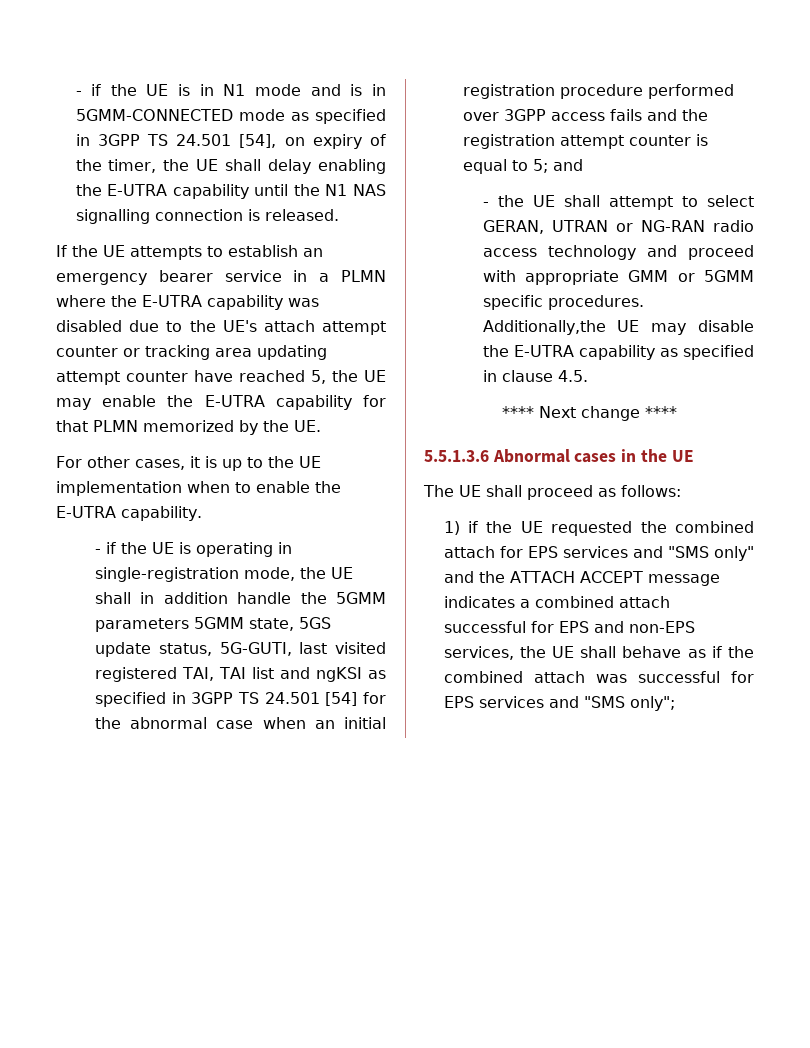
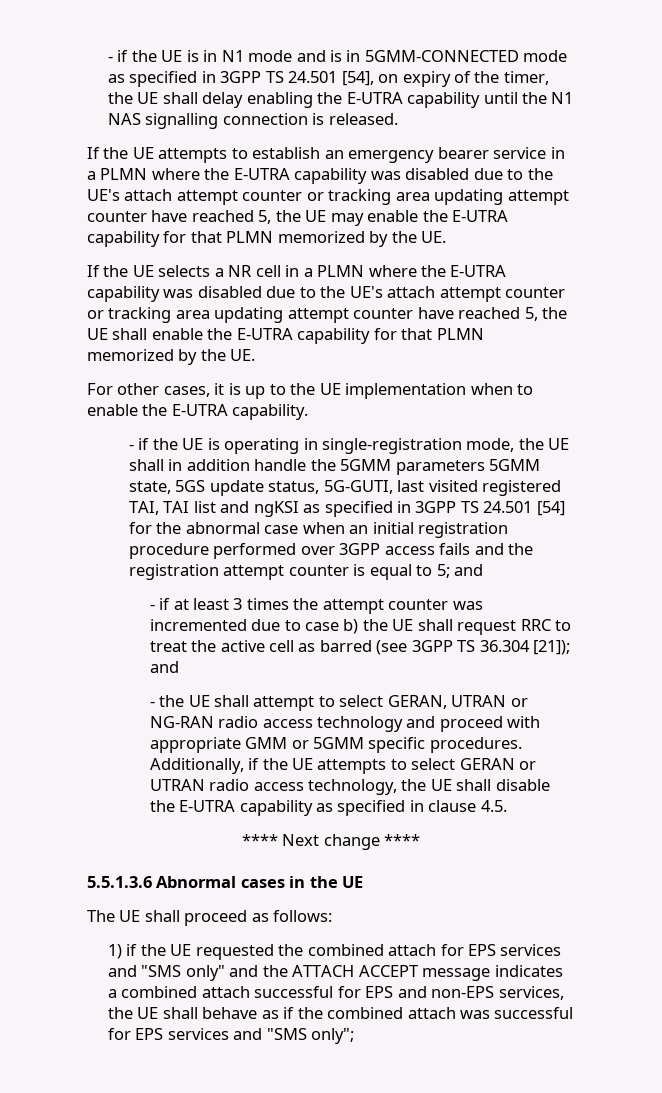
(321, 426) none -> [87,265,507,277] [87,286,566,302] [87,307,568,323] [87,328,484,344] [87,349,256,365] // If the UE selects a NR cell in a PLMN where the E-UTRA capability was disabled due to the UE's attach attempt counter or tracking area updating attempt counter have reached 5, the UE shall enable the E-UTRA capability for that PLMN memorized by the UE.
(584, 165) none -> [149,598,483,614] [149,619,572,635] [149,640,571,655] [149,661,179,673] // - if at least 3 times the attempt counter was incremented due to case b) the UE shall request RRC to treat the active cell as barred (see 3GPP TS 36.304 [21]); and
[482,320,687,335] Additionally,the UE may -> [149,758,537,774] [149,779,492,795] Additionally, if the UE attempts to select GERAN or UTRAN radio access technology, the UE shall

